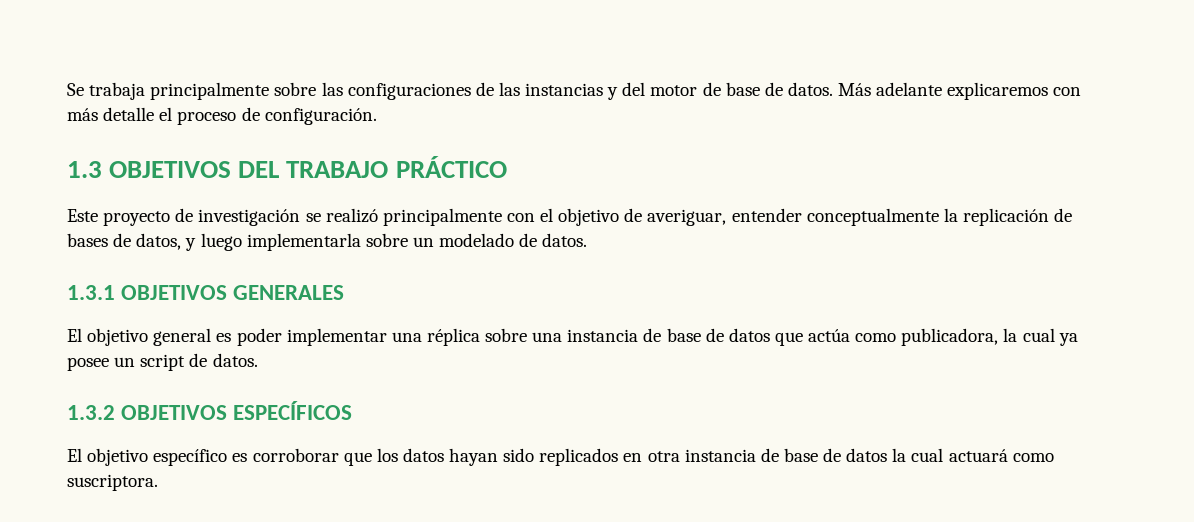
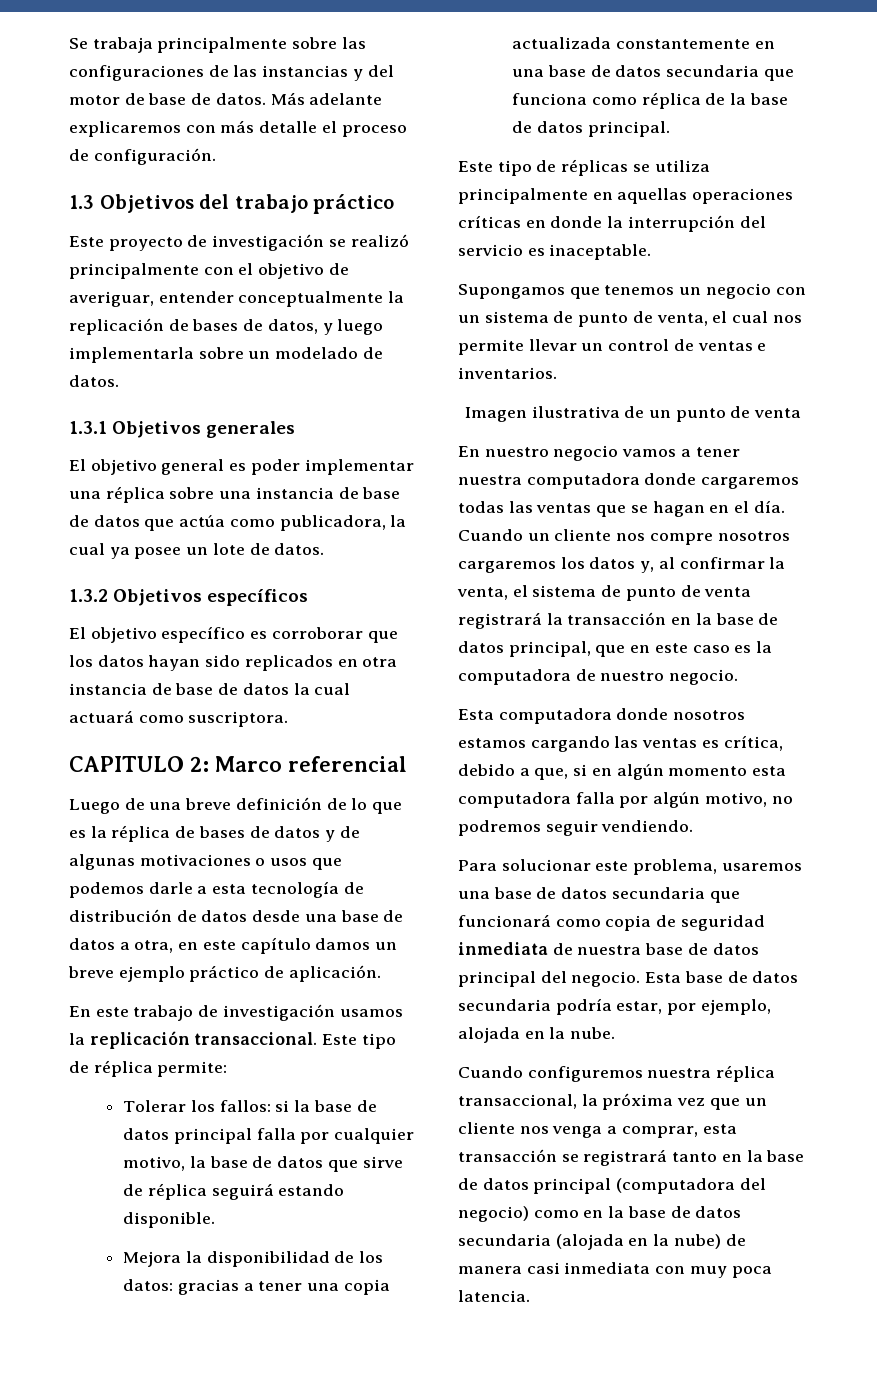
[109,156,507,178] OBJETIVOS DEL TRABAJO PRÁCTICO -> [99,194,395,214] Objetivos del trabajo práctico
[121,285,345,300] OBJETIVOS GENERALES -> [112,421,296,438] Objetivos generales
[140,354,186,371] script -> [212,543,245,555] lote
[121,401,353,420] OBJETIVOS ESPECÍFICOS -> [113,589,309,606] Objetivos específicos
(158, 482) none -> [69,756,407,772] [69,797,403,814] [69,825,360,842] [69,854,342,870] [69,881,364,898] [69,909,404,922] [69,937,398,954] [68,965,381,982] [69,1004,403,1021] [69,1031,396,1049] [69,1060,228,1077] [123,1100,377,1112] [123,1128,415,1144] [123,1156,403,1172] [123,1183,345,1200] [123,1212,216,1228] [123,1251,384,1267] [123,1279,390,1295] [512,37,775,49] [512,65,794,81] [512,92,788,109] [512,121,670,137] [458,159,710,176] [458,188,794,204] [458,215,766,232] [458,244,652,260] [458,283,806,299] [458,311,802,327] [458,339,767,355] [458,367,557,379] [464,406,802,422] [458,445,740,461] [458,473,800,489] [458,500,785,517] [458,529,790,545] [458,557,786,573] [457,585,752,601] [458,612,779,629] [458,641,773,657] [458,669,739,685] [458,708,746,724] [458,735,783,752] [458,764,787,780] [458,792,793,808] [458,820,694,836] [458,859,802,875] [458,887,740,903] [458,914,765,931] [458,942,759,955] [458,971,799,987] [458,998,771,1015] [458,1027,616,1043] [458,1065,776,1082] [458,1093,767,1110] [458,1122,737,1138] [458,1149,805,1166] [458,1178,766,1194] [458,1206,742,1222] [458,1234,746,1250] [458,1262,772,1278] [458,1290,530,1302] // CAPITULO 2: Marco referencial // Luego de una breve definición de lo que es la réplica de bases de datos y de algunas motivaciones o usos que podemos darle a esta tecnología de distribución de datos desde una base de datos a otra, en este capítulo damos un breve ejemplo práctico de aplicación. // En este trabajo de investigación usamos la replicación transaccional. Este tipo de réplica permite: // Tolerar los fallos: si la base de datos principal falla por cualquier motivo, la base de datos que sirve de réplica seguirá estando disponible. // Mejora la disponibilidad de los datos: gracias a tener una copia actualizada constantemente en una base de datos secundaria que funciona como réplica de la base de datos principal. // Este tipo de réplicas se utiliza principalmente en aquellas operaciones críticas en donde la interrupción del servicio es inaceptable. // Supongamos que tenemos un negocio con un sistema de punto de venta, el cual nos permite llevar un control de ventas e inventarios. // Imagen ilustrativa de un punto de venta // En nuestro negocio vamos a tener nuestra computadora donde cargaremos todas las ventas que se hagan en el día. Cuando un cliente nos compre nosotros cargaremos los datos y, al confirmar la venta, el sistema de punto de venta registrará la transacción en la base de datos principal, que en este caso es la computadora de nuestro negocio. // Esta computadora donde nosotros estamos cargando las ventas es crítica, debido a que, si en algún momento esta computadora falla por algún motivo, no podremos seguir vendiendo. // Para solucionar este problema, usaremos una base de datos secundaria que funcionará como copia de seguridad inmediata de nuestra base de datos principal del negocio. Esta base de datos secundaria podría estar, por ejemplo, alojada en la nube. // Cuando configuremos nuestra réplica transaccional, la próxima vez que un cliente nos venga a comprar, esta transacción se registrará tanto en la base de datos principal (computadora del negocio) como en la base de datos secundaria (alojada en la nube) de manera casi inmediata con muy poca latencia.

